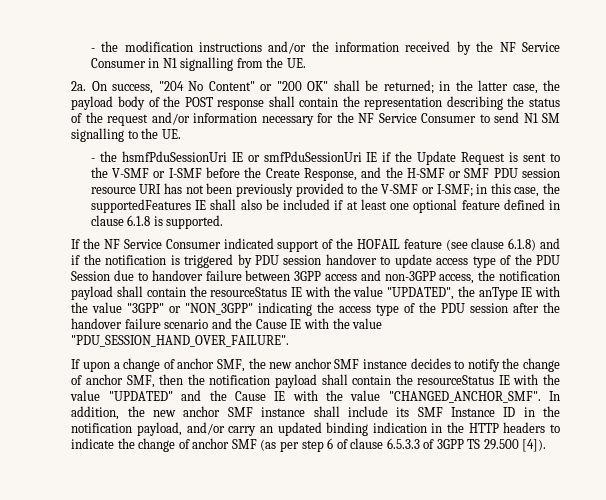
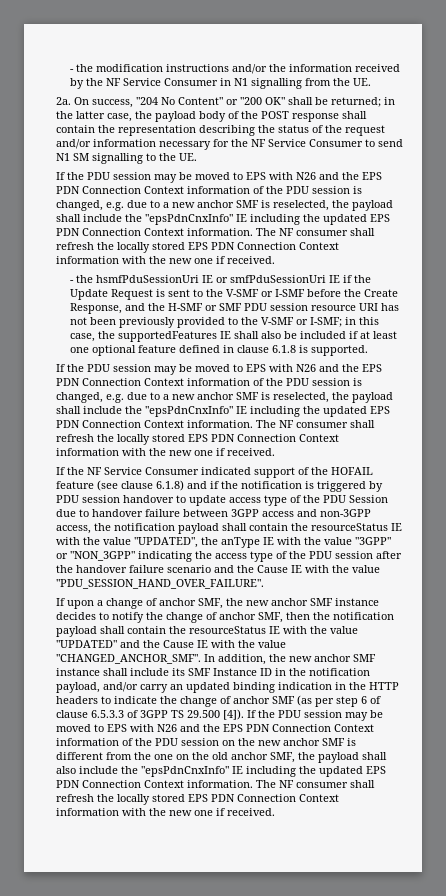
(181, 134) none -> [55,172,382,183] [55,186,362,194] [55,200,393,211] [55,214,390,225] [55,228,375,236] [55,242,339,253] [55,256,275,264] // If the PDU session may be moved to EPS with N26 and the EPS PDN Connection Context information of the PDU session is changed, e.g. due to a new anchor SMF is reselected, the payload shall include the "epsPdnCnxInfo" IE including the updated EPS PDN Connection Context information. The NF consumer shall refresh the locally stored EPS PDN Connection Context information with the new one if received.
(224, 222) none -> [55,364,382,375] [55,378,362,386] [55,392,393,403] [55,406,390,417] [55,420,375,428] [55,434,339,445] [55,448,275,456] // If the PDU session may be moved to EPS with N26 and the EPS PDN Connection Context information of the PDU session is changed, e.g. due to a new anchor SMF is reselected, the payload shall include the "epsPdnCnxInfo" IE including the updated EPS PDN Connection Context information. The NF consumer shall refresh the locally stored EPS PDN Connection Context information with the new one if received.
(547, 445) none -> [246,710,383,721] [55,724,374,732] [55,738,356,746] [55,752,387,763] [55,766,386,777] [55,780,375,788] [55,794,339,805] [55,808,275,816] If the PDU session may be moved to EPS with N26 and the EPS PDN Connection Context information of the PDU session on the new anchor SMF is different from the one on the old anchor SMF, the payload shall also include the "epsPdnCnxInfo" IE including the updated EPS PDN Connection Context information. The NF consumer shall refresh the locally stored EPS PDN Connection Context information with the new one if received.

